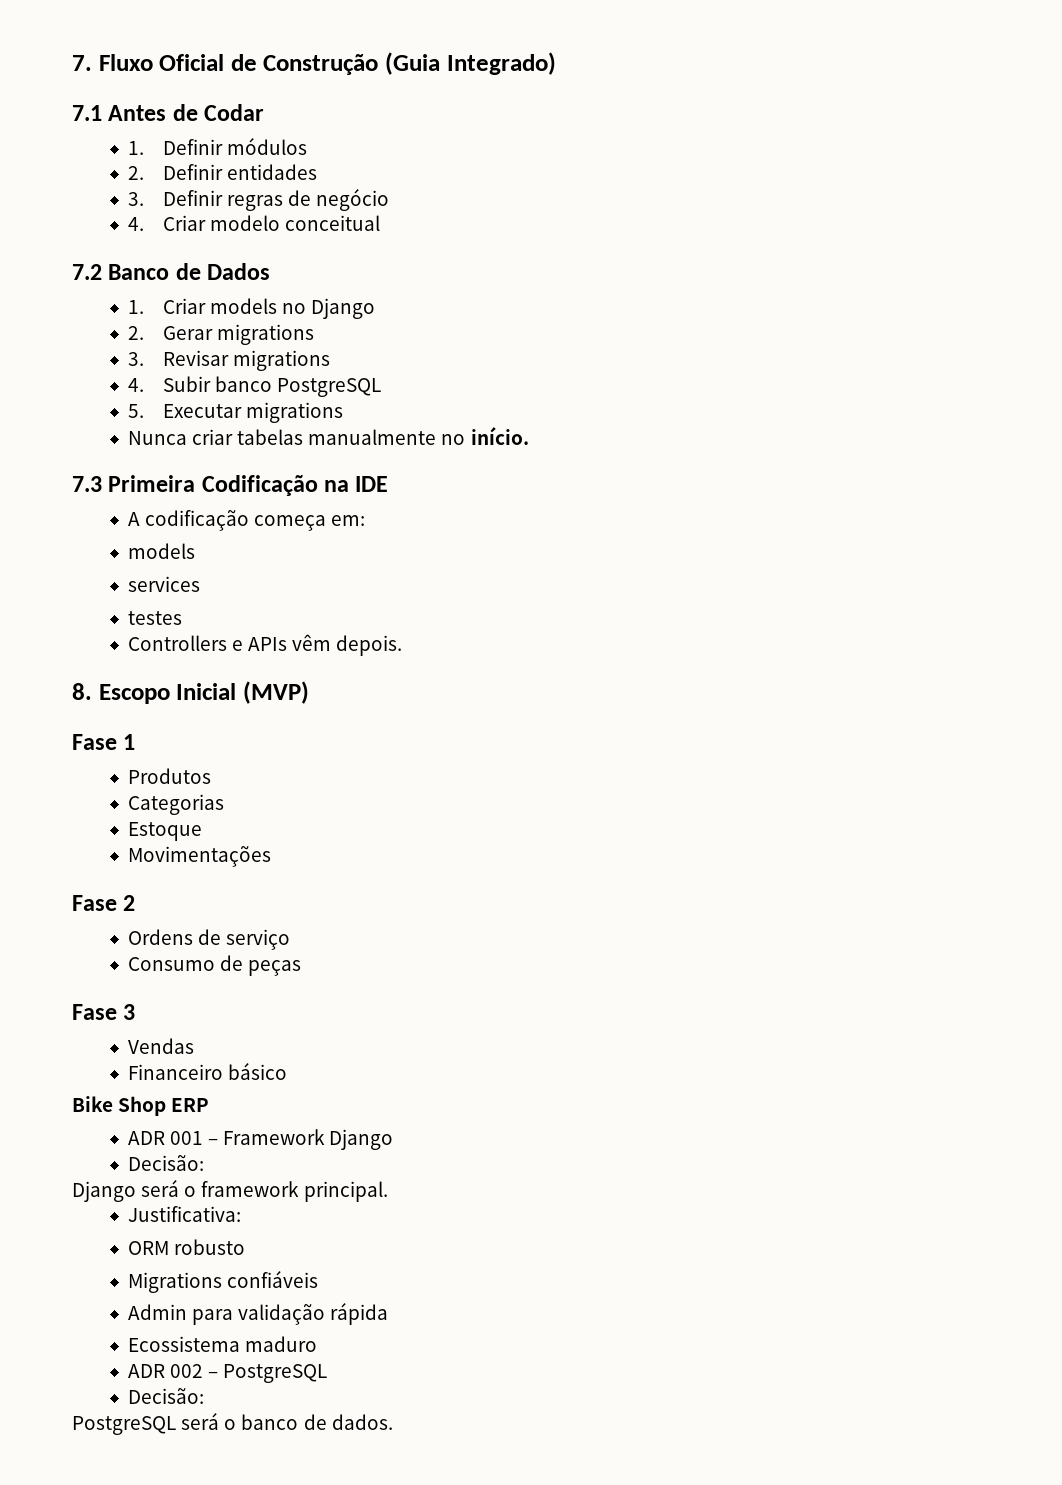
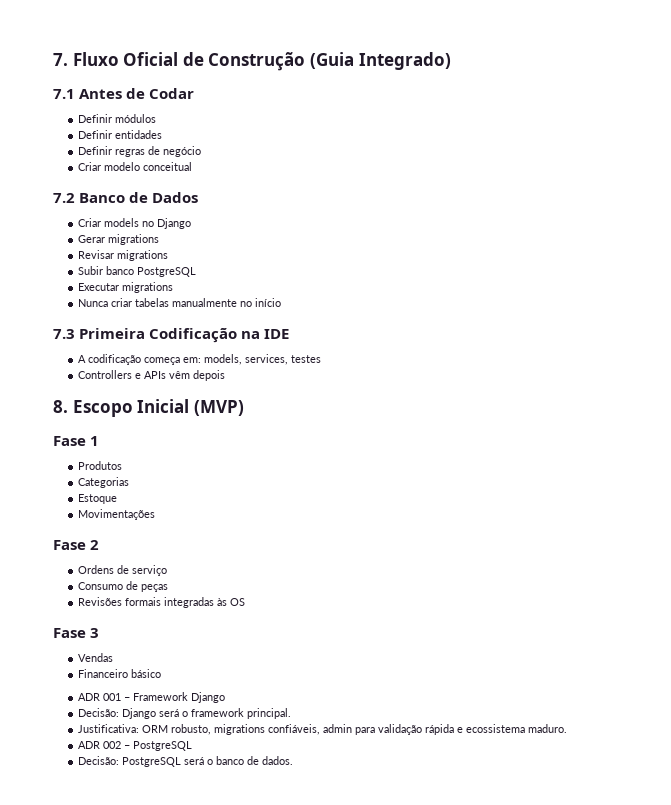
[127,141,144,155] 1. -> (195, 93) none
[127,166,144,180] 2. -> (156, 118) none
[127,192,144,206] 3. -> (162, 134) none
[127,217,144,231] 4. -> (201, 151) none
[127,300,144,314] 1. -> (199, 197) none
[127,326,144,340] 2. -> (191, 223) none
[127,352,144,366] 3. -> (159, 239) none
[127,378,144,392] 4. -> (168, 255) none
[127,404,144,418] 5. -> (196, 272) none
[470,427,529,445] início. -> [254,298,281,307] início
[127,543,195,559] [127,576,200,592] // models // services // -> [203,354,288,365] models, services,
[336,635,403,656] depois. -> [192,370,225,381] depois
(302, 968) none -> [77,597,245,608] // Revisões formais integradas às OS
[72,1096,210,1116] // Bike Shop ERP -> (161, 673) none
(204, 1163) // -> (119, 712) none
[127,1239,246,1255] [127,1271,319,1293] [127,1304,187,1320] // ORM robusto // Migrations confiáveis // Admin -> [141,724,352,735] ORM robusto, migrations confiáveis, admin
[127,1336,318,1352] // Ecossistema maduro -> [456,724,567,733] e ecossistema maduro.
(204, 1396) // -> (119, 760) none

